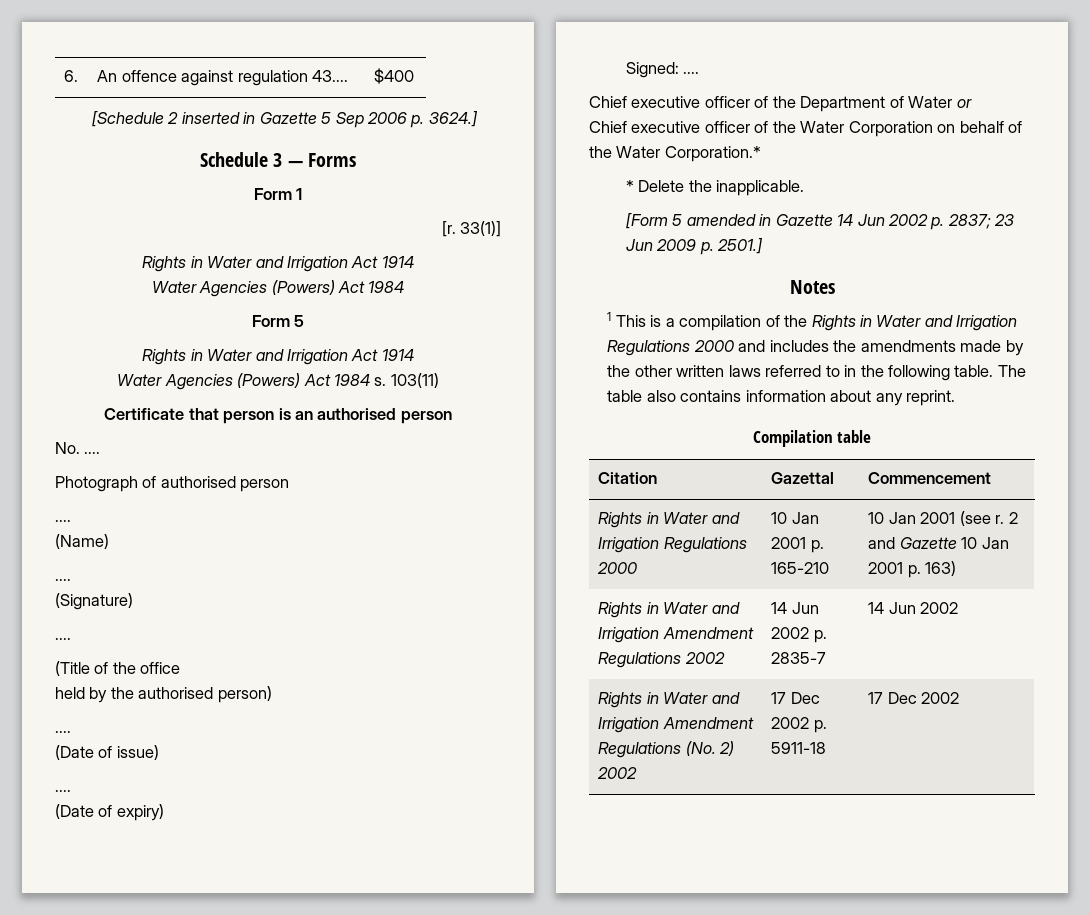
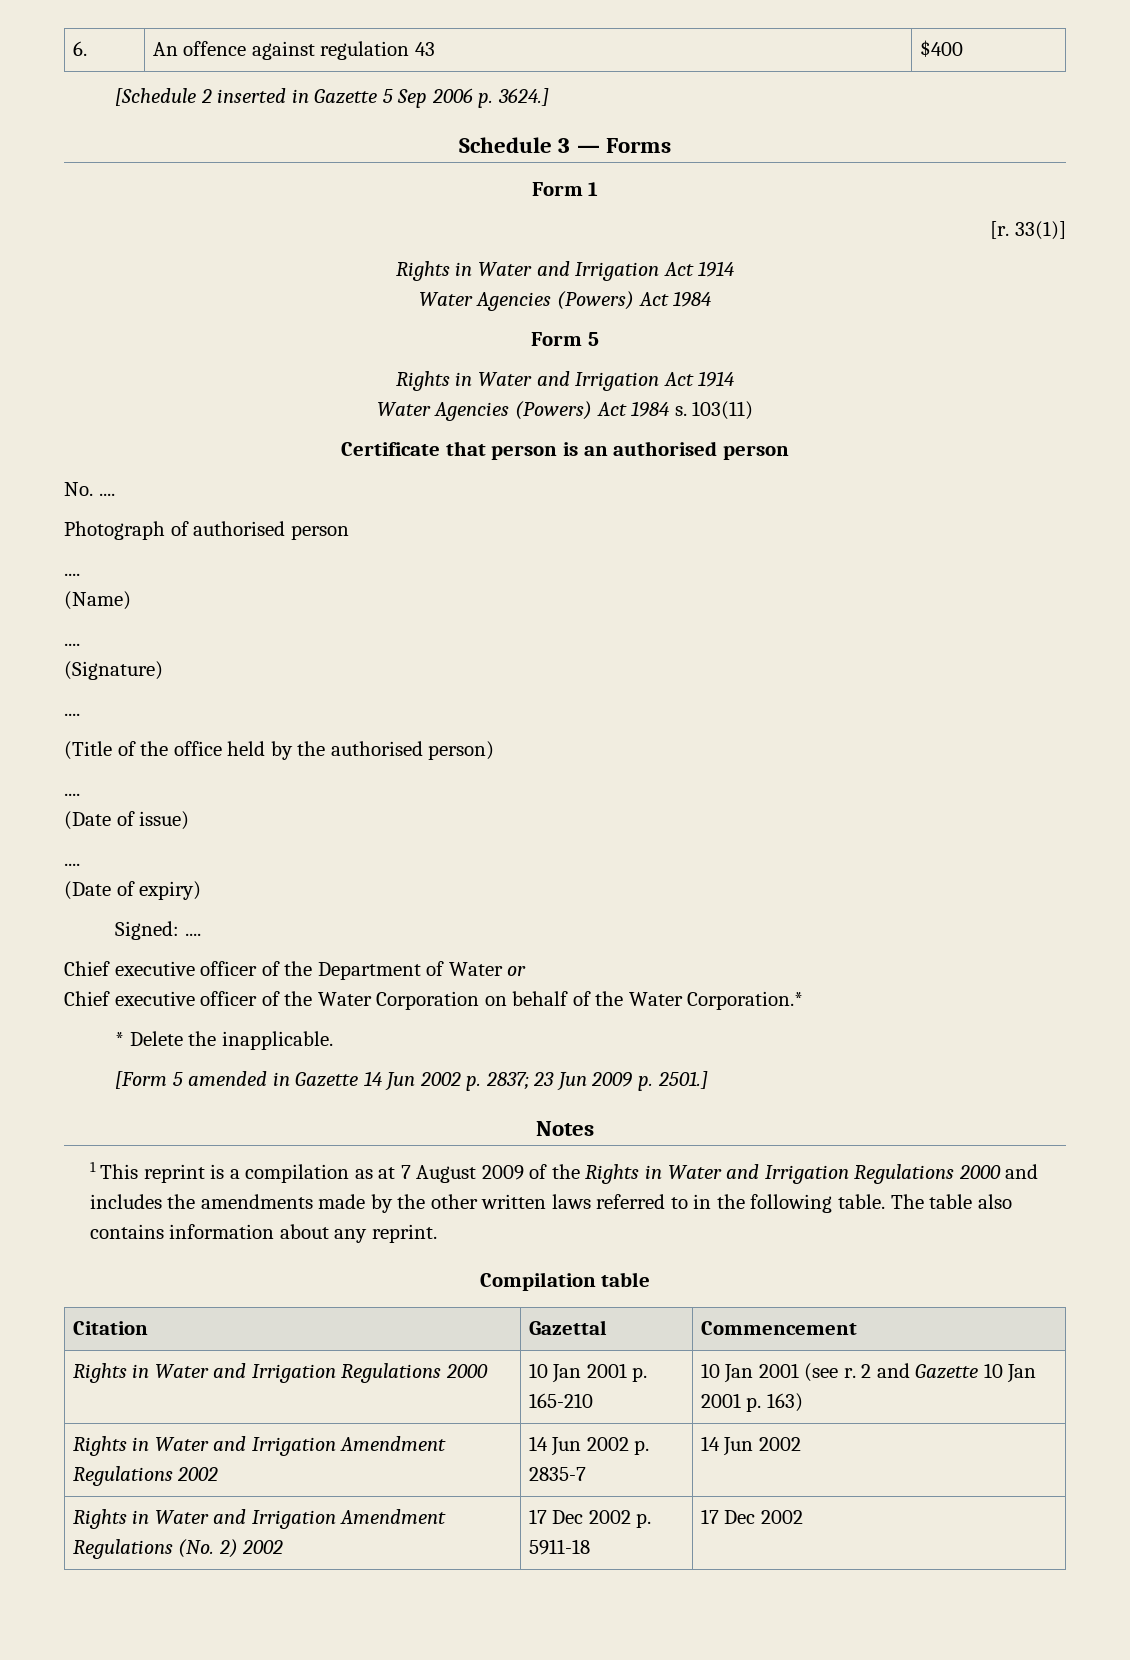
[312,70,349,82] 43.... -> [414,42,435,56] 43
(181, 668) // -> (222, 748) none
(646, 321) none -> [143,1164,205,1183] reprint
(762, 323) none -> [354,1165,524,1183] as at 7 August 2009

